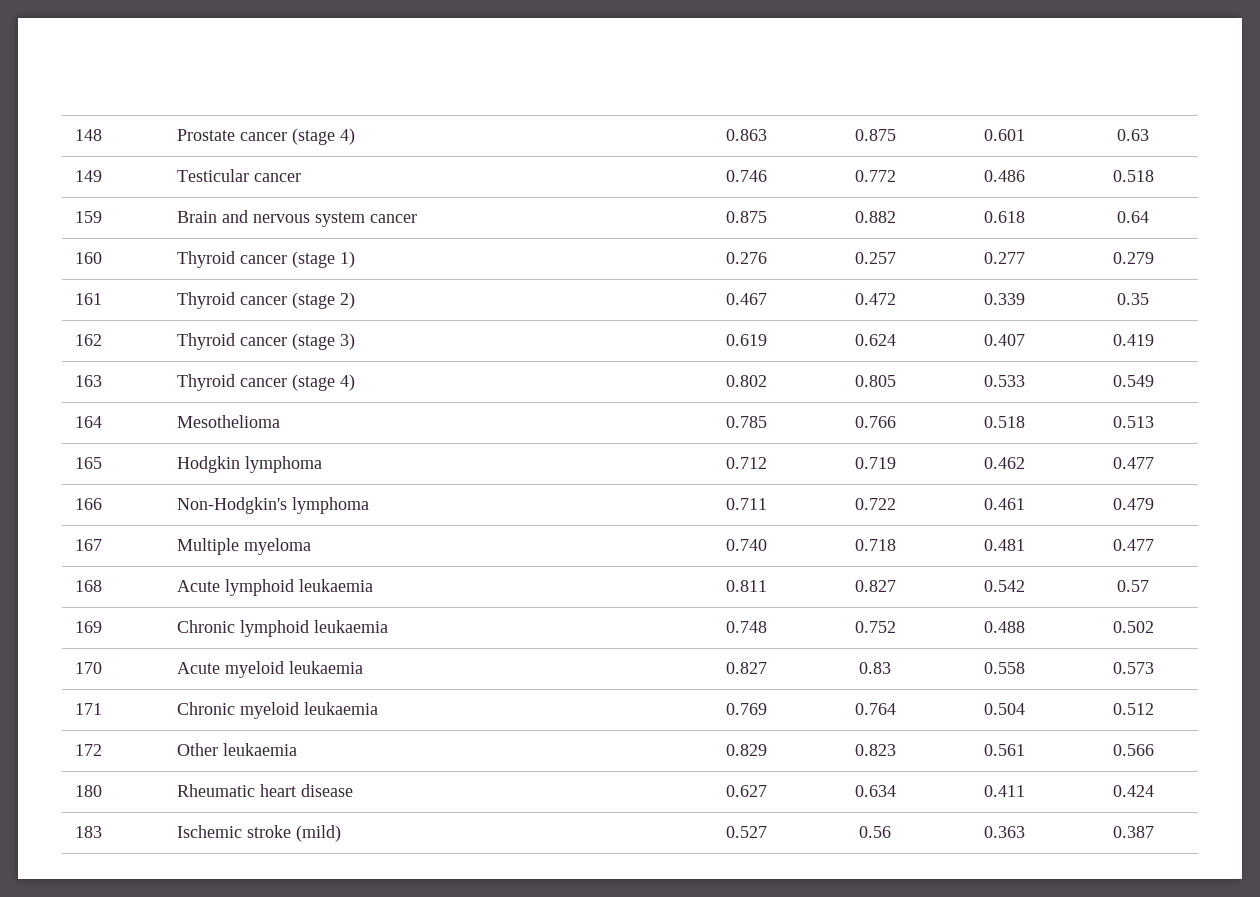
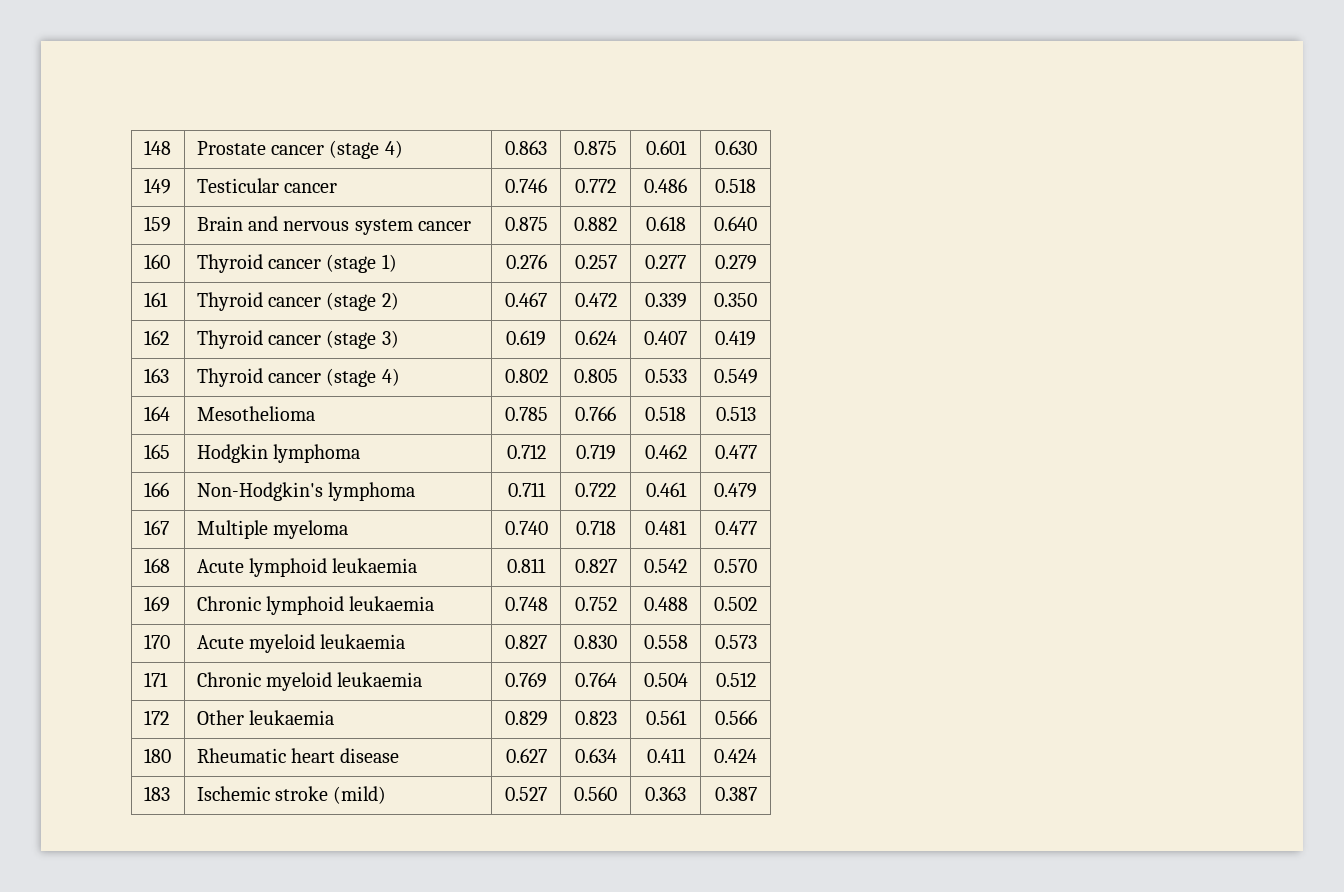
[1117,129,1149,141] 0.63 -> [714,140,757,155] 0.630
[1117,211,1149,223] 0.64 -> [714,216,757,231] 0.640
[1117,293,1149,305] 0.35 -> [714,293,757,307] 0.350
[1117,580,1149,592] 0.57 -> [714,559,757,573] 0.570
[859,662,891,674] 0.83 -> [574,635,617,649] 0.830
[859,826,891,838] 0.56 -> [574,786,617,801] 0.560

